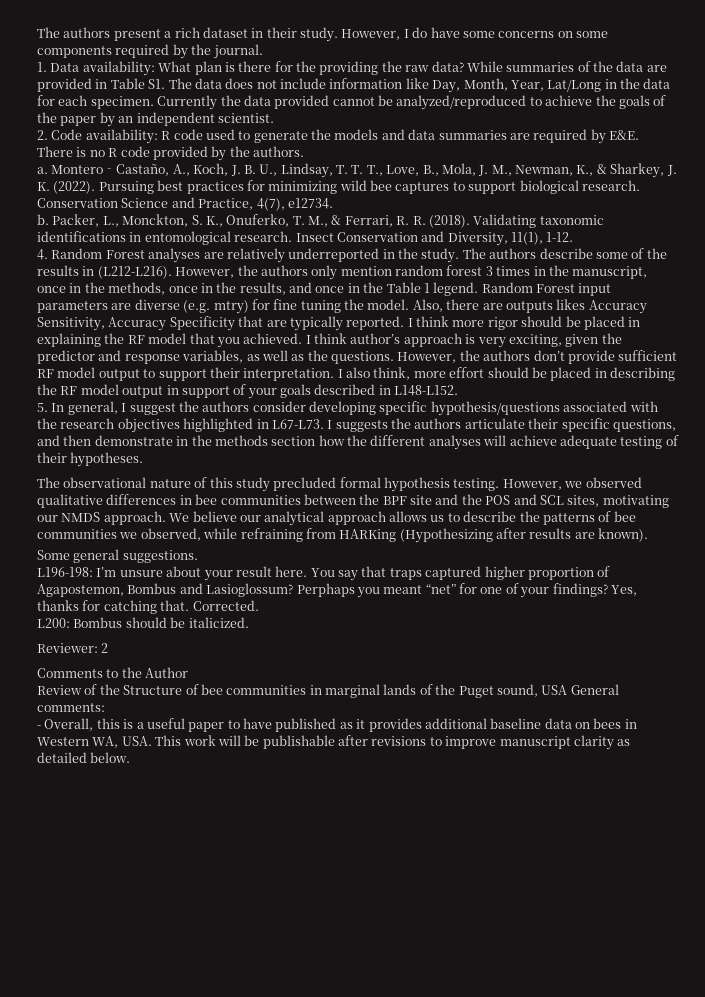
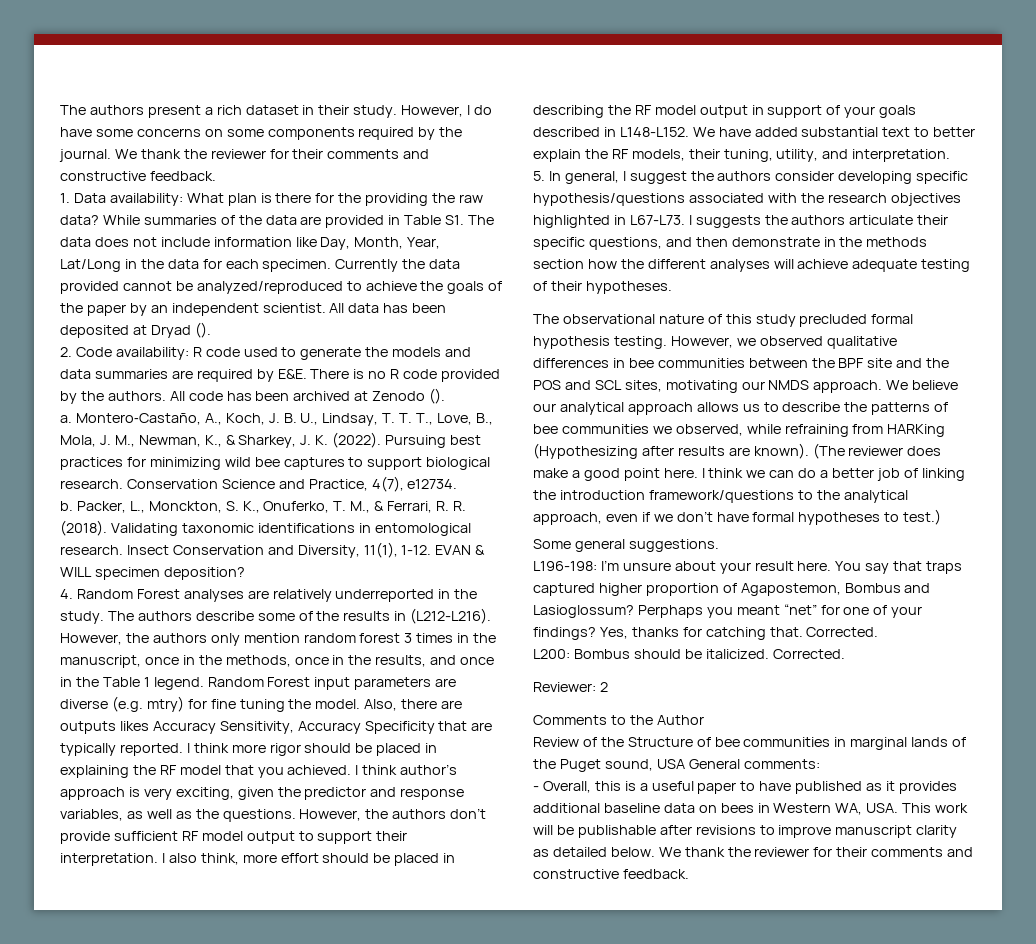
(263, 51) none -> [114,149,430,159] [60,171,216,181] We thank the reviewer for their comments and constructive feedback.
(274, 118) none -> [329,303,447,313] [60,322,211,338] All data has been deposited at Dryad ().
(304, 151) none -> [169,388,446,404] All code has been archived at Zenodo ().
(574, 237) none -> [435,545,486,555] [60,567,245,580] EVAN & WILL specimen deposition?
(459, 390) none -> [692,127,976,137] [533,149,951,162] We have added substantial text to better explain the RF models, their tuning, utility, and interpretation.
(649, 535) none -> [812,443,942,459] [533,468,965,481] [533,490,908,503] [533,509,942,525] (The reviewer does make a good point here. I think we can do a better job of linking the introduction framework/questions to the analytical approach, even if we don’t have formal hypotheses to test.)
(249, 622) none -> [772,649,845,659] Corrected.
(131, 757) none -> [658,847,974,857] [533,869,689,879] We thank the reviewer for their comments and constructive feedback.

